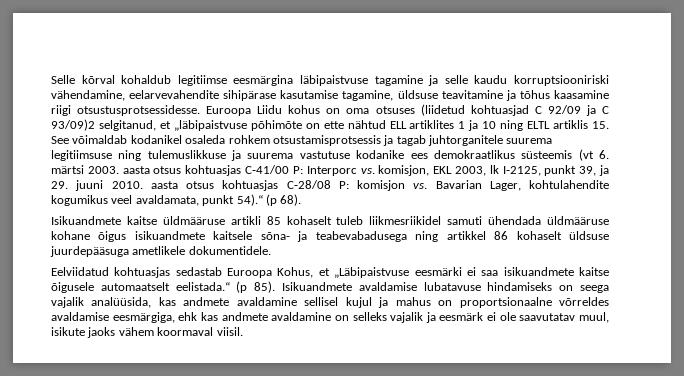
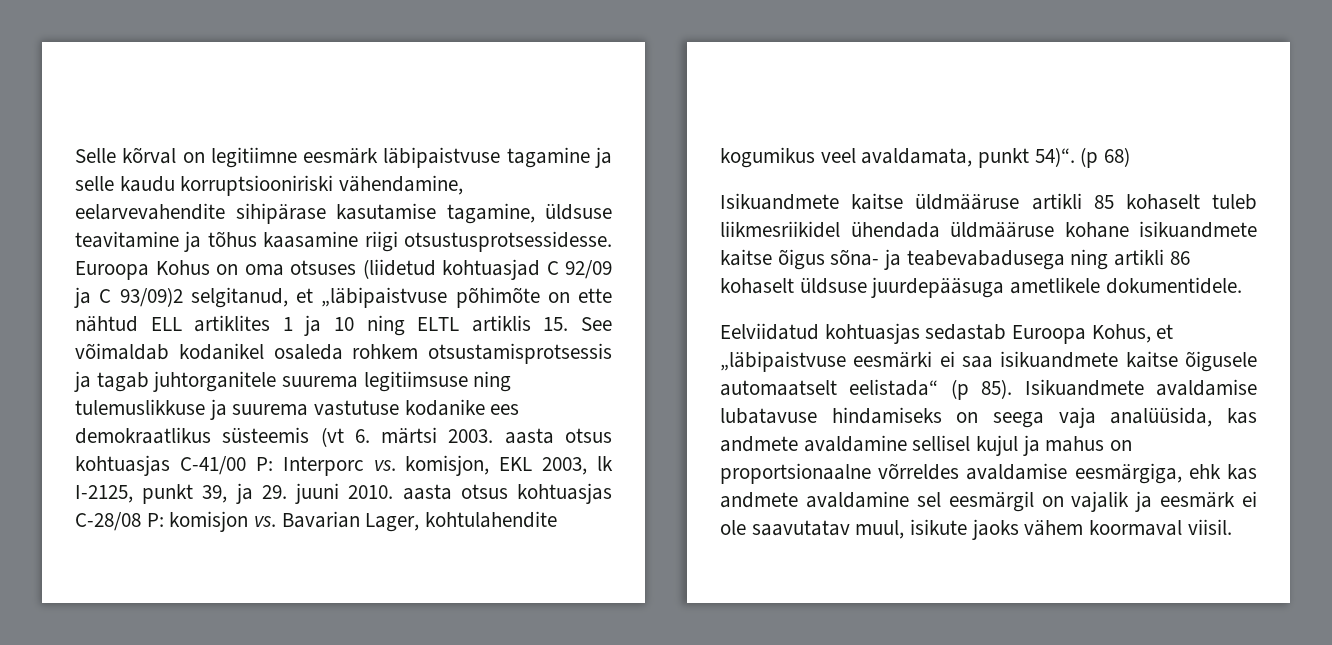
[121,75,294,86] kohaldub legitiimse eesmärgina -> [182,147,379,168] on legitiimne eesmärk
[257,105,321,114] Liidu kohus -> [155,260,210,275] Kohus
[236,194,302,206] 54).“ (p 68). -> [1034,147,1131,168] 54)“. (p 68)
[447,216,483,225] samuti -> (840, 229) none
[98,231,253,242] õigus isikuandmete kaitsele -> [1139,221,1257,238] [720,249,825,270] isikuandmete kaitse õigus
[446,231,486,240] artikkel -> [1114,249,1165,266] artikli
[334,267,410,278] „Läbipaistvuse -> [720,351,846,372] „läbipaistvuse
[175,282,230,291] eelistada.“ -> [849,379,939,396] eelistada“
[51,297,84,308] vajalik -> [1058,407,1096,428] vaja
[334,312,387,321] on selleks -> [916,491,1064,512] sel eesmärgil on

